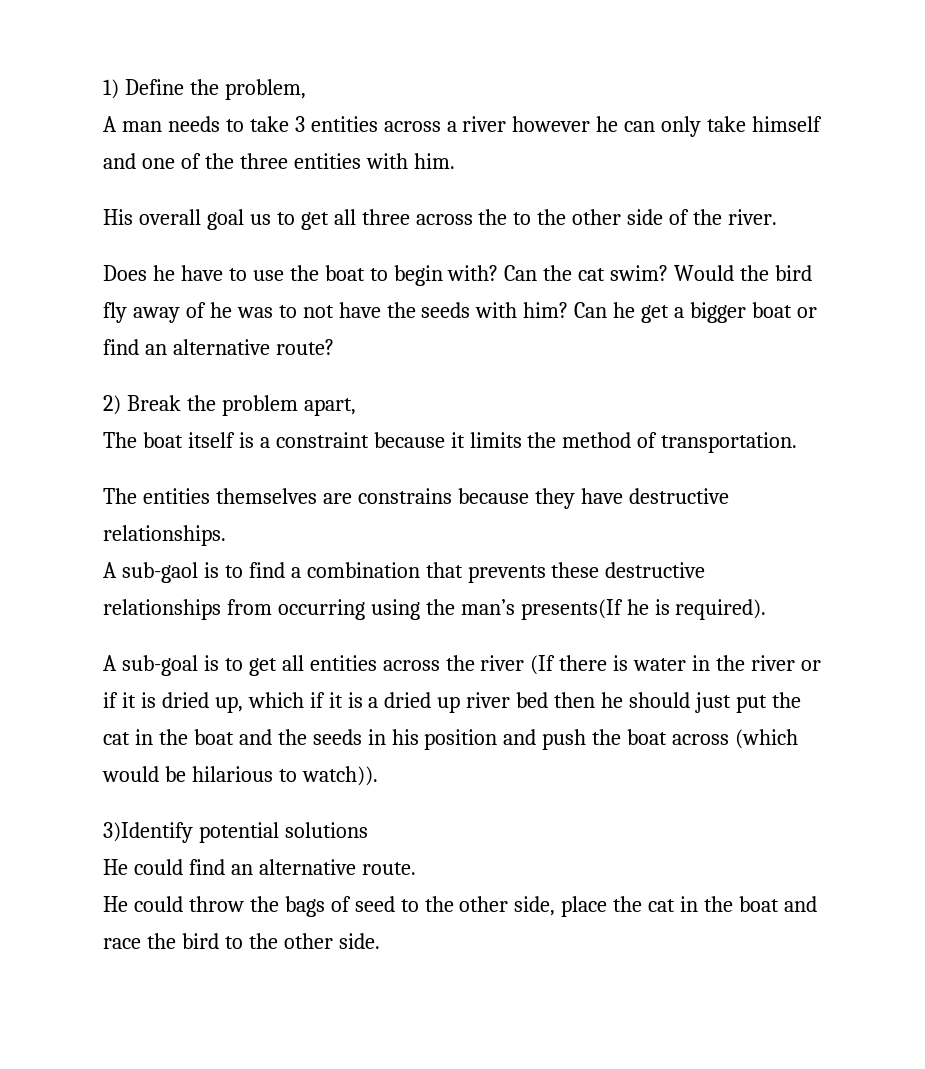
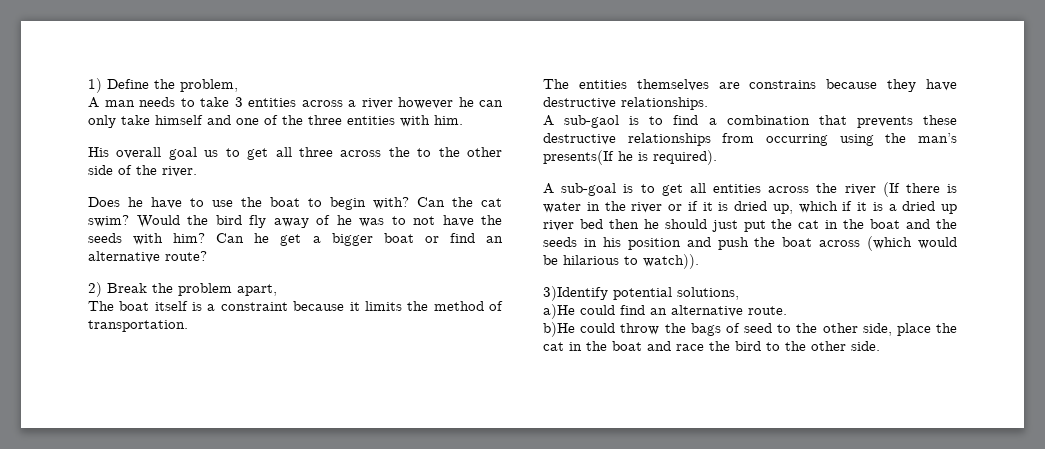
[284,822,368,838] [103,859,128,875] solutions // He -> [677,287,739,300] [543,304,575,319] solutions, // a)He
[103,896,128,912] He -> [543,322,575,337] b)He

